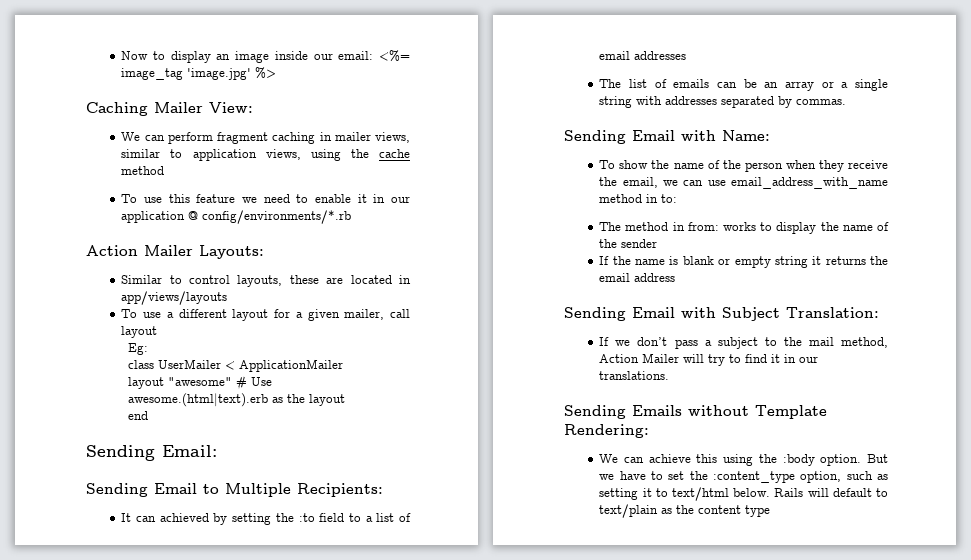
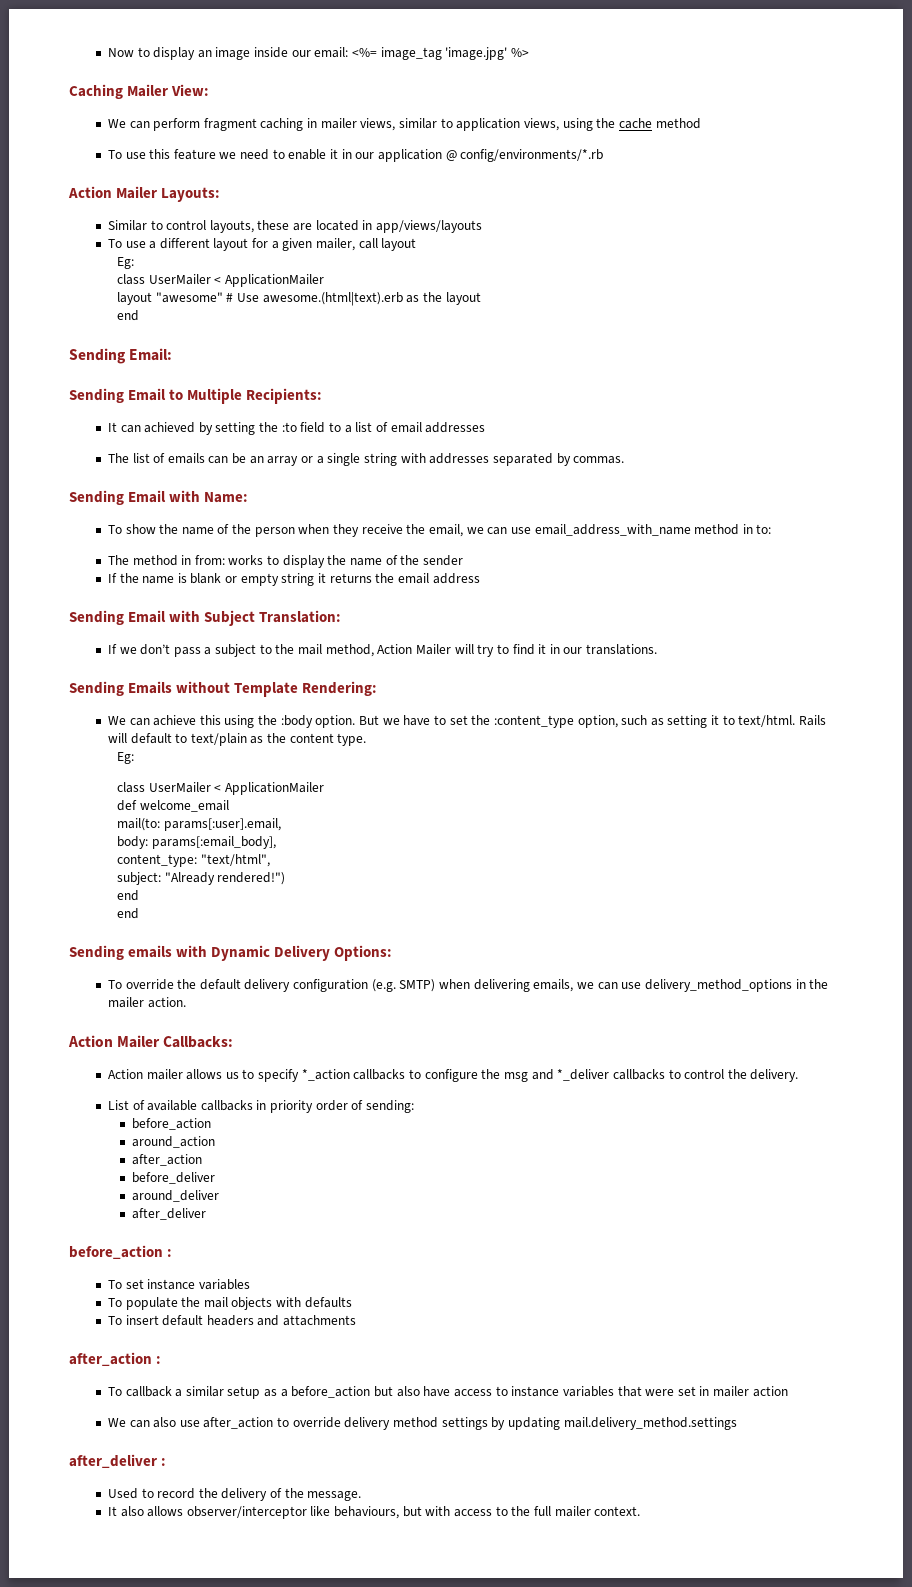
[671,487,771,501] text/html below. -> [738,715,796,727] text/html.
[745,505,771,517] type -> [337,733,367,746] [117,752,135,764] [117,782,324,795] [117,800,229,812] [117,818,281,831] [117,836,276,849] [117,854,270,867] [117,872,286,885] [117,890,140,901] [117,908,140,919] [69,945,393,961] [107,979,829,992] [107,997,186,1008] [68,1035,234,1048] [107,1069,799,1082] [107,1100,415,1113] [131,1118,211,1130] [131,1136,215,1148] [131,1154,202,1166] [131,1172,215,1184] [131,1190,219,1202] [131,1208,206,1220] [69,1245,173,1259] [107,1279,250,1290] [107,1297,352,1310] [107,1315,357,1326] [69,1352,162,1366] [107,1386,788,1399] [107,1417,737,1430] [69,1454,167,1468] [107,1488,362,1501] [107,1506,641,1519] type. // Eg: // class UserMailer < ApplicationMailer // def welcome_email // mail(to: params[:user].email, // body: params[:email_body], // content_type: "text/html", // subject: "Already rendered!") // end // end // Sending emails with Dynamic Delivery Options: // To override the default delivery configuration (e.g. SMTP) when delivering emails, we can use delivery_method_options in the mailer action. // Action Mailer Callbacks: // Action mailer allows us to specify *_action callbacks to configure the msg and *_deliver callbacks to control the delivery. // List of available callbacks in priority order of sending: // before_action // around_action // after_action // before_deliver // around_deliver // after_deliver // before_action : // To set instance variables // To populate the mail objects with defaults // To insert default headers and attachments // after_action : // To callback a similar setup as a before_action but also have access to instance variables that were set in mailer action // We can also use after_action to override delivery method settings by updating mail.delivery_method.settings // after_deliver : // Used to record the delivery of the message. // It also allows observer/interceptor like behaviours, but with access to the full mailer context.

